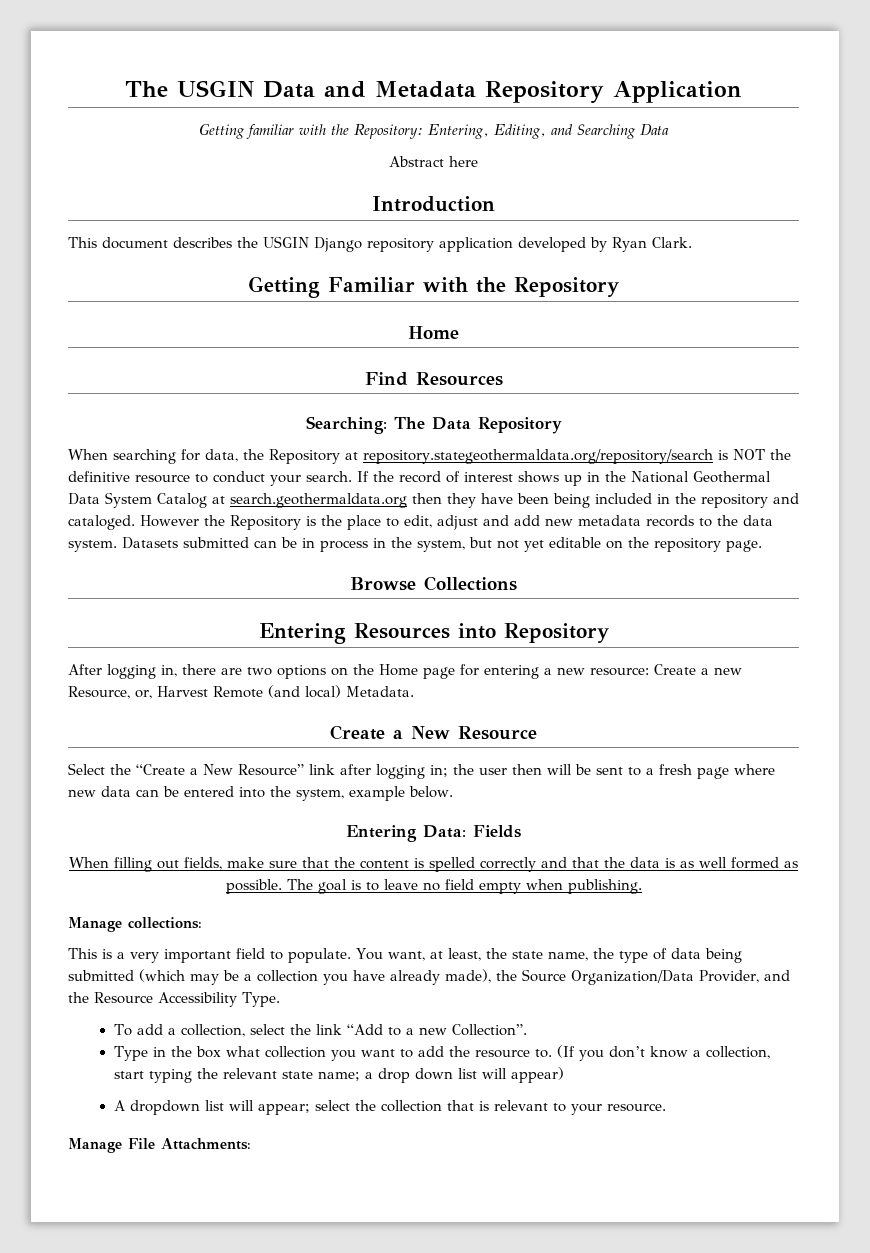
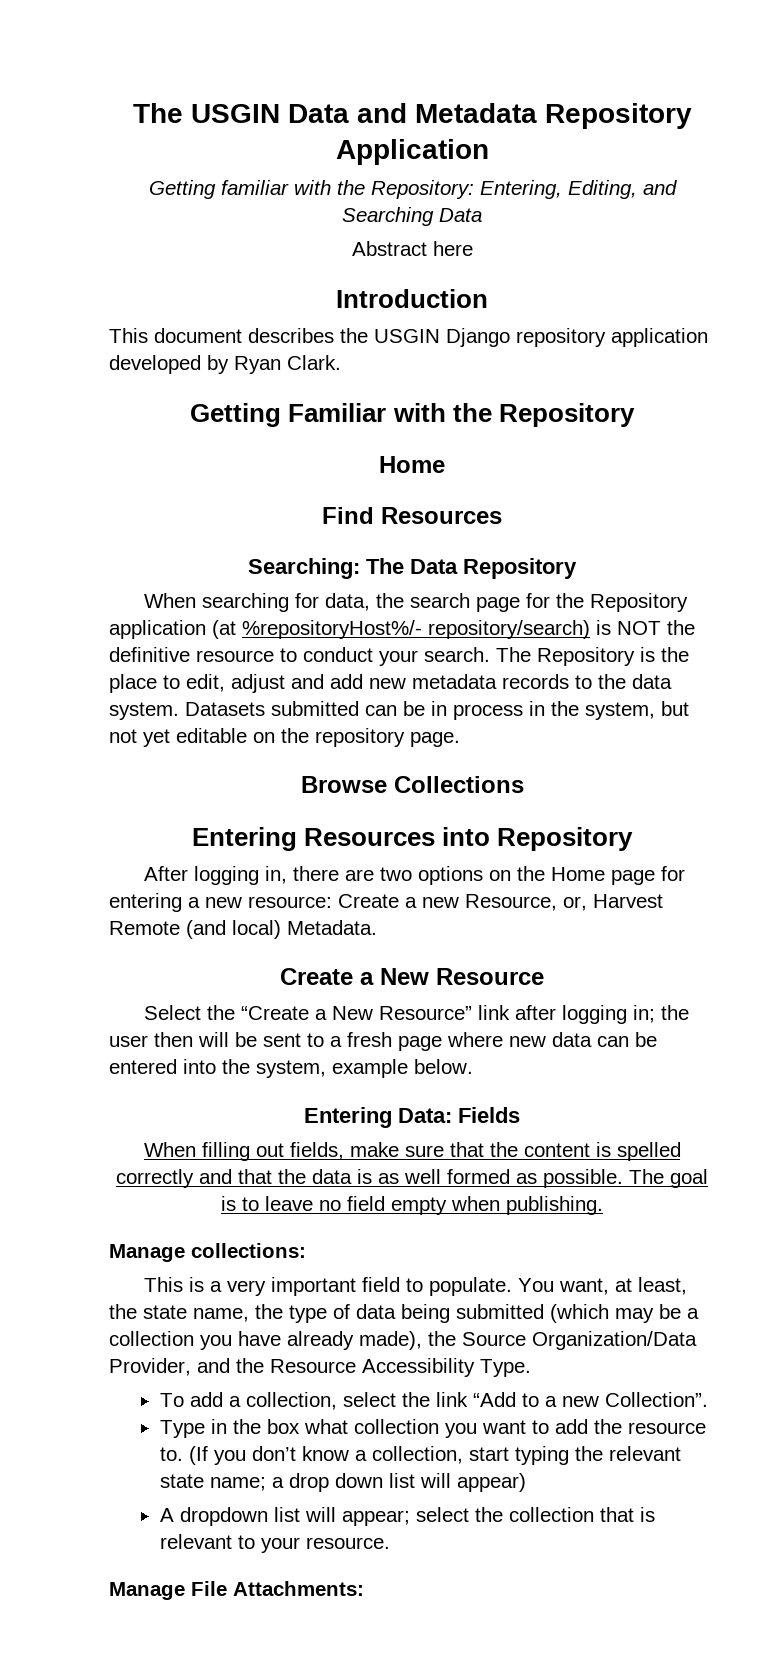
[269,449,713,464] Repository at repository.stategeothermaldata.org/repository/search -> [409,593,688,612] [109,620,590,639] search page for the Repository application (at %repositoryHost%/- repository/search)
[357,471,771,486] [68,492,799,508] [68,515,225,530] If the record of interest shows up in the National Geothermal Data System Catalog at search.geothermaldata.org then they have been being included in the repository and cataloged. However the -> [496,647,531,662] The

